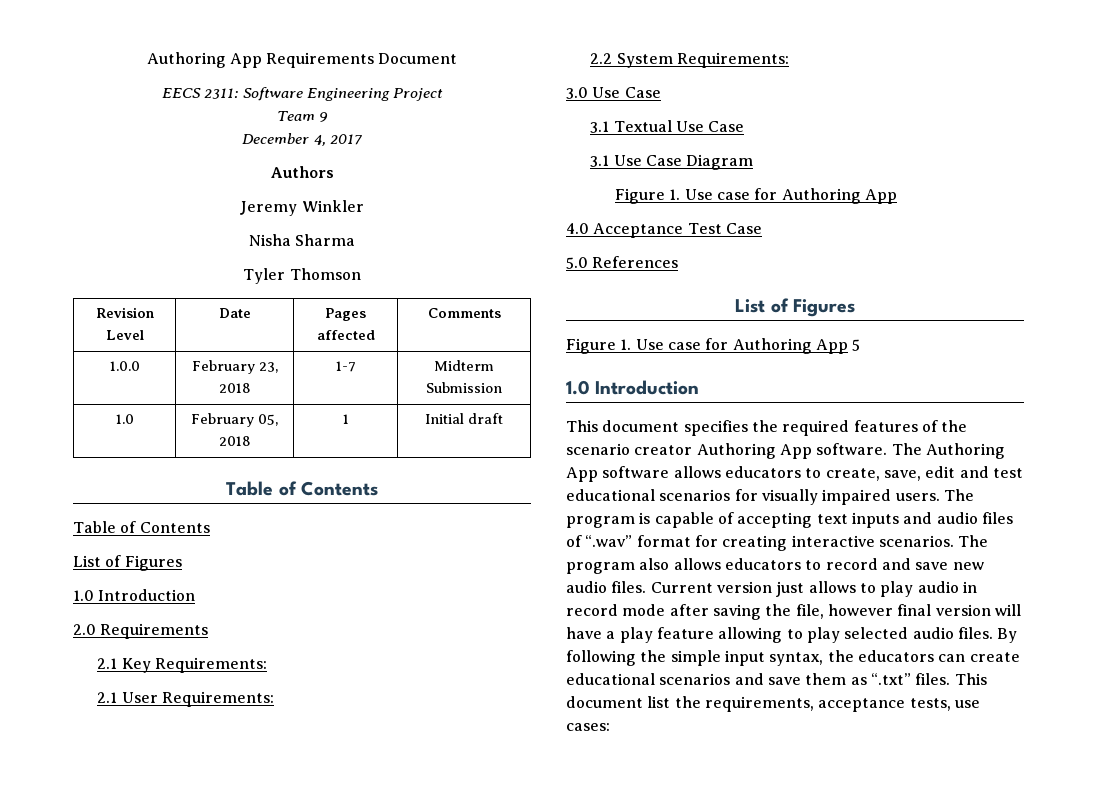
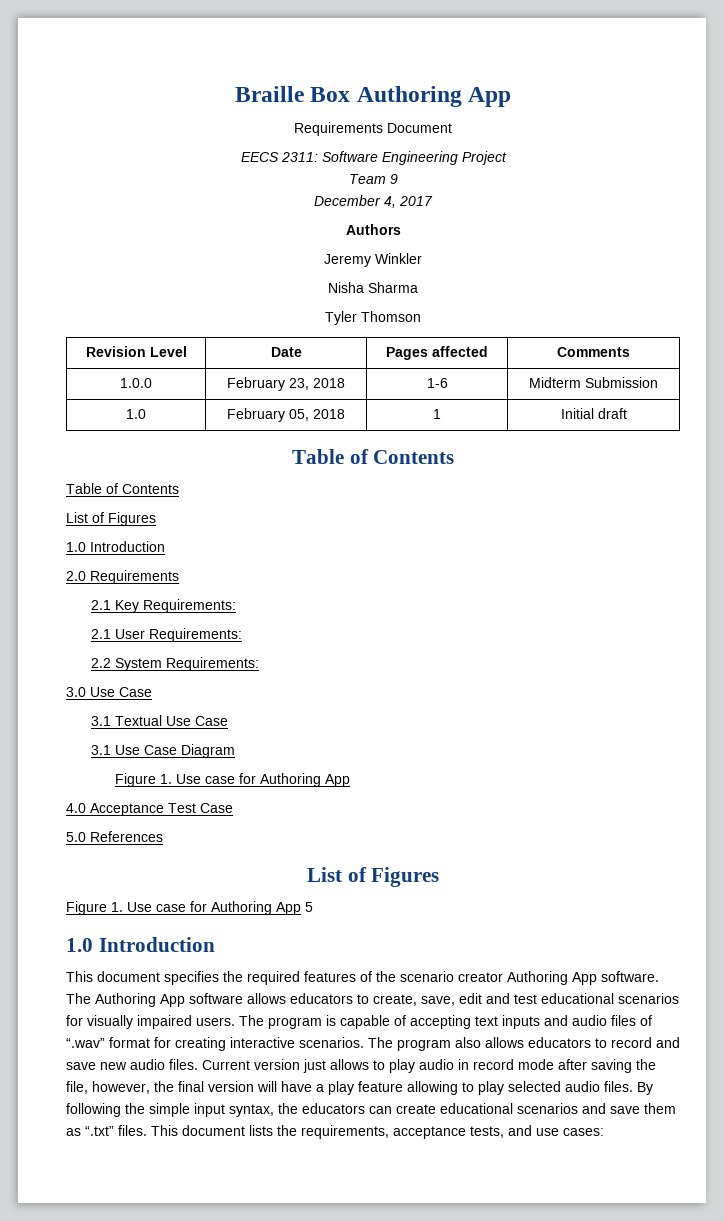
[146,52,262,68] Authoring App -> [234,86,512,107] Braille Box Authoring App //
[335,361,356,372] 1-7 -> [426,378,448,388] 1-6
[827,604,893,616] however -> [92,1081,174,1094] however, the
[647,696,671,708] list -> [249,1125,273,1136] lists
(951, 704) none -> [508,1125,532,1136] and

